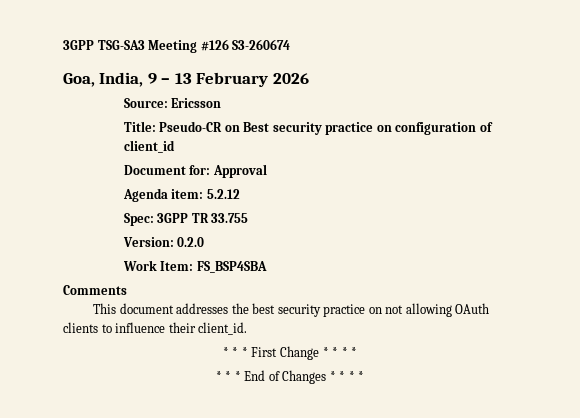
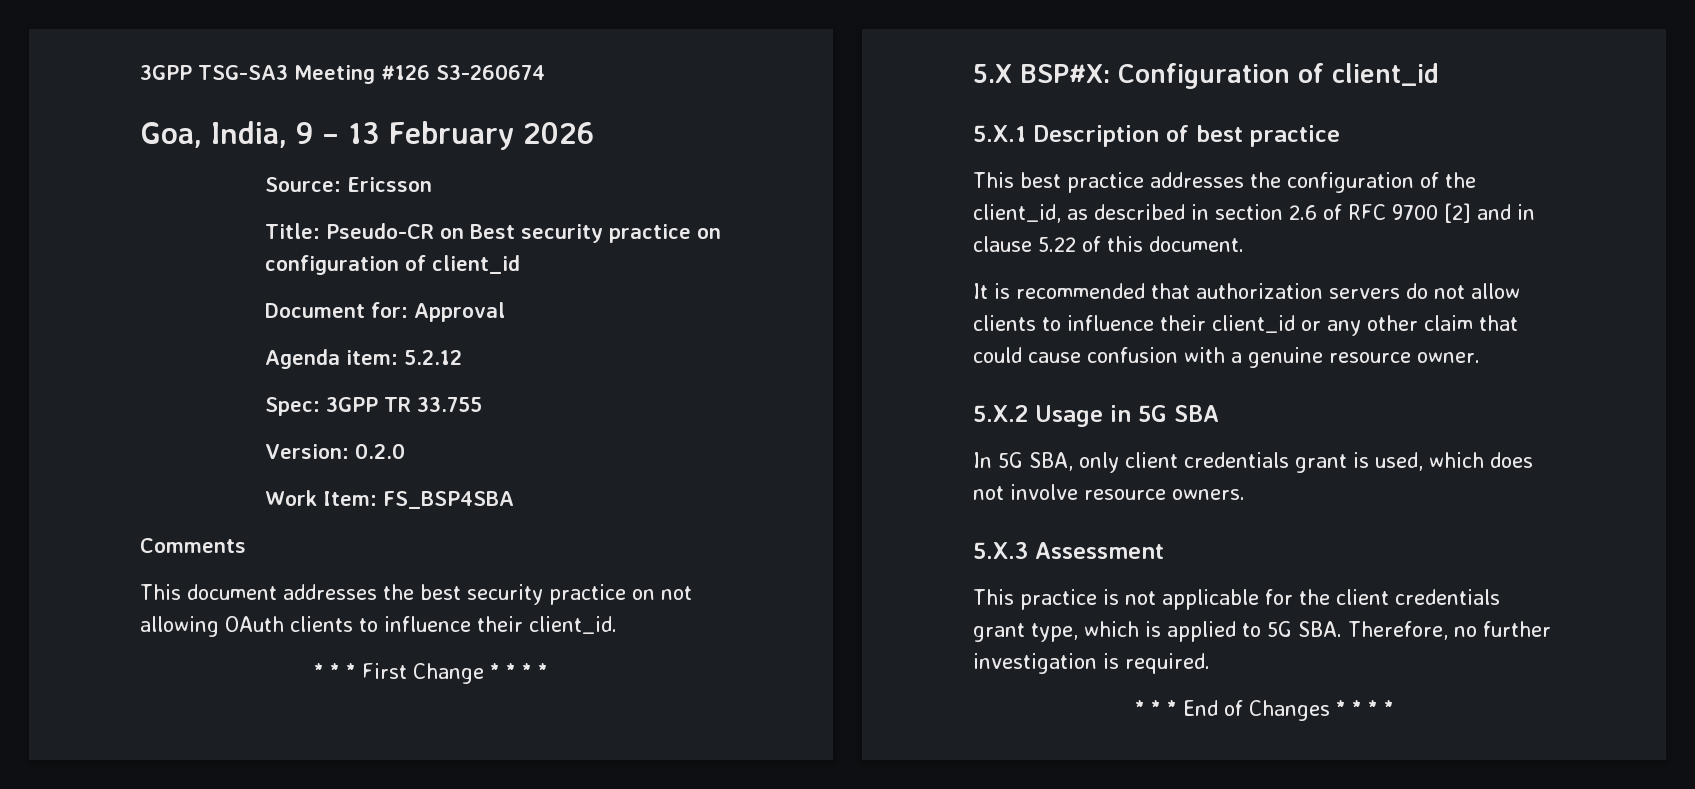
(358, 352) none -> [973,63,1439,89] [973,125,1340,147] [973,172,1476,193] [973,203,1535,223] [973,236,1244,252] [973,283,1520,299] [973,315,1518,336] [973,347,1480,368] [973,405,1219,427] [973,452,1533,473] [973,484,1245,500] [973,542,1164,559] [973,589,1500,610] [973,621,1551,642] [973,653,1210,674] // 5.X BSP#X: Configuration of client_id // 5.X.1 Description of best practice // This best practice addresses the configuration of the client_id, as described in section 2.6 of RFC 9700 [2] and in clause 5.22 of this document. // It is recommended that authorization servers do not allow clients to influence their client_id or any other claim that could cause confusion with a genuine resource owner. // 5.X.2 Usage in 5G SBA // In 5G SBA, only client credentials grant is used, which does not involve resource owners. // 5.X.3 Assessment // This practice is not applicable for the client credentials grant type, which is applied to 5G SBA. Therefore, no further investigation is required.

